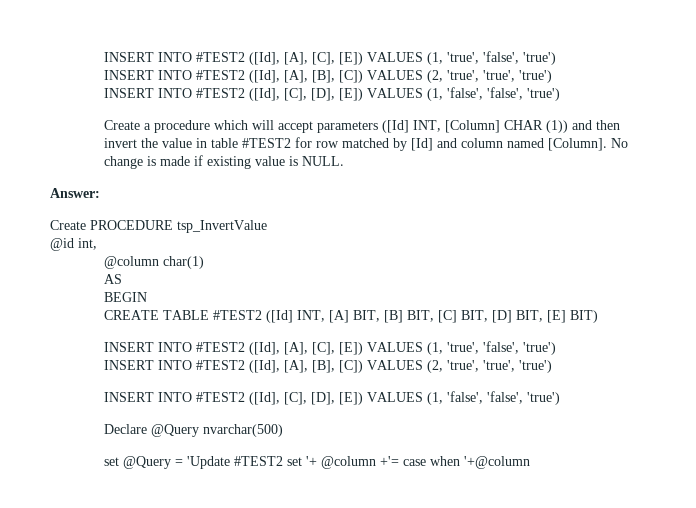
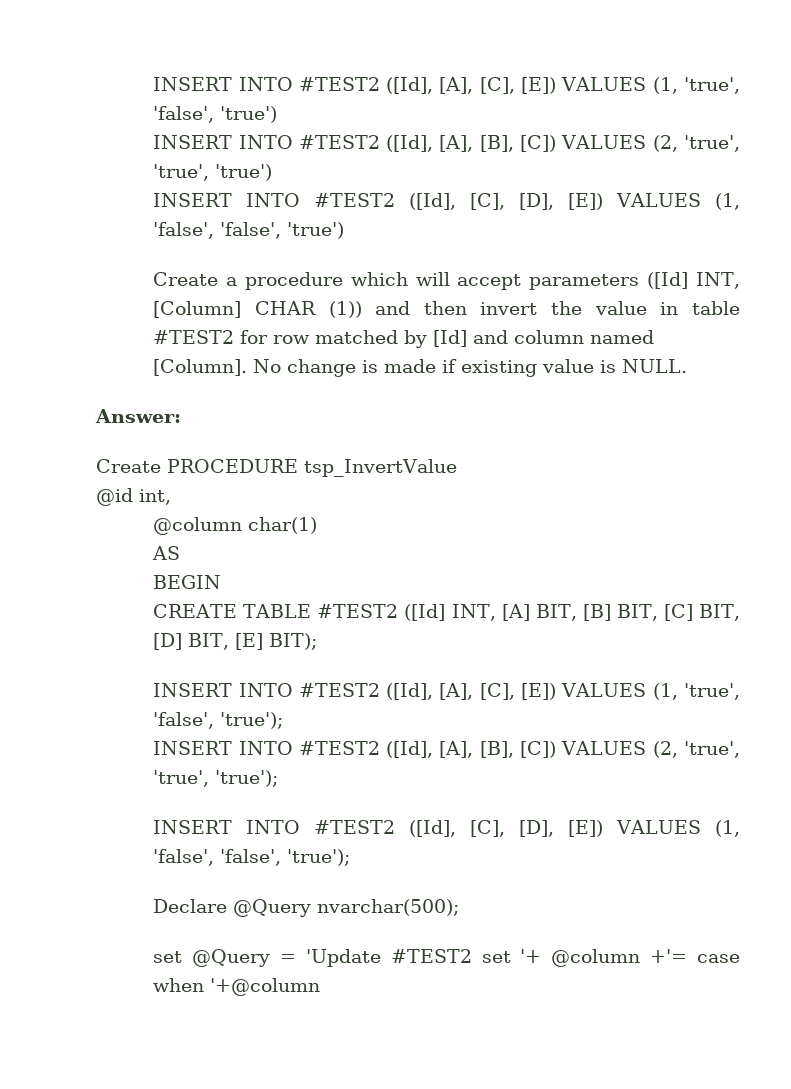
[569,310,598,323] BIT) -> [269,633,318,650] BIT);
[522,342,556,355] 'true') -> [220,712,284,729] 'true');
[518,360,552,373] 'true') -> [215,770,279,787] 'true');
[526,392,560,405] 'true') -> [287,849,351,866] 'true');
[202,424,283,437] nvarchar(500) -> [317,899,460,916] nvarchar(500);

